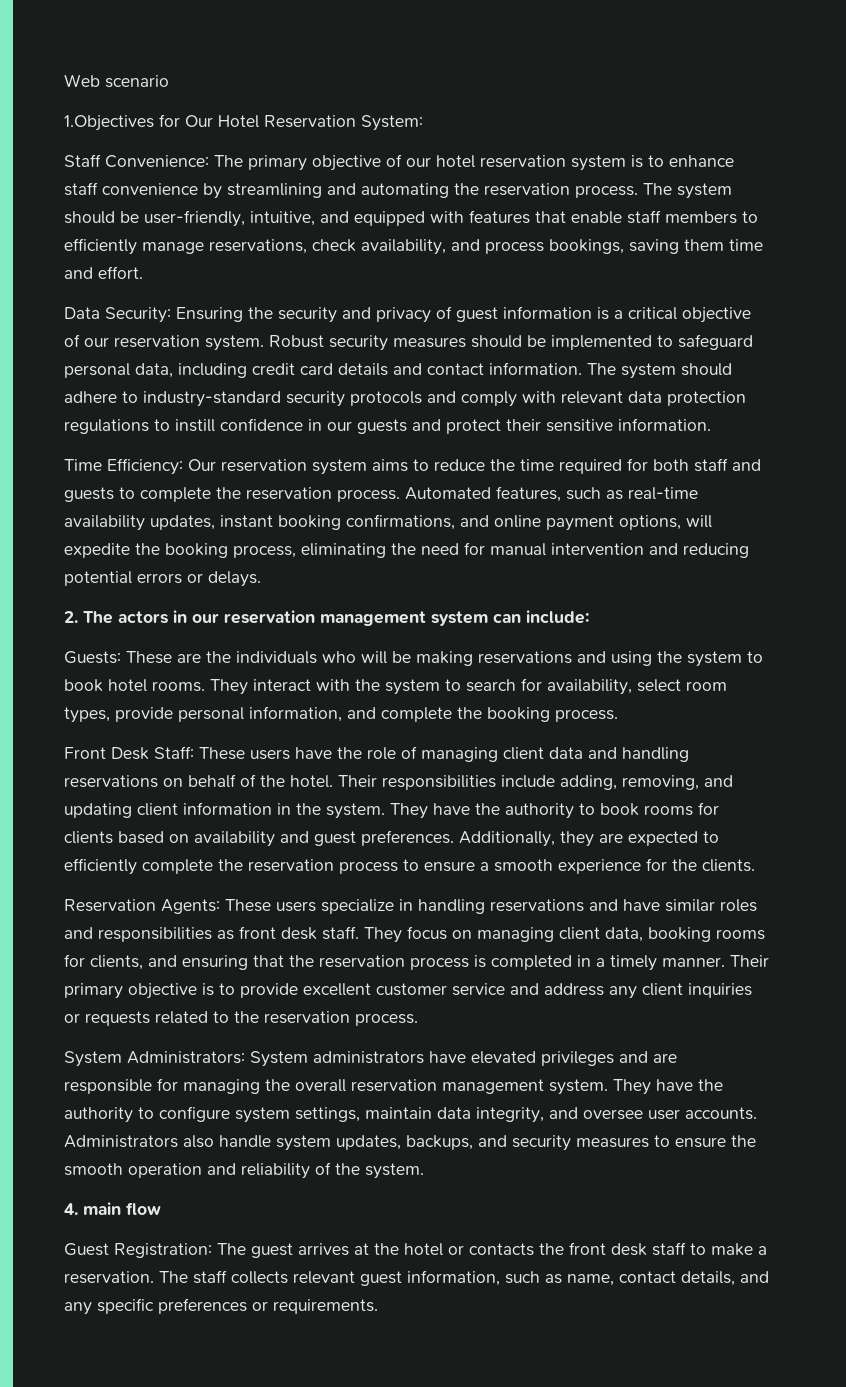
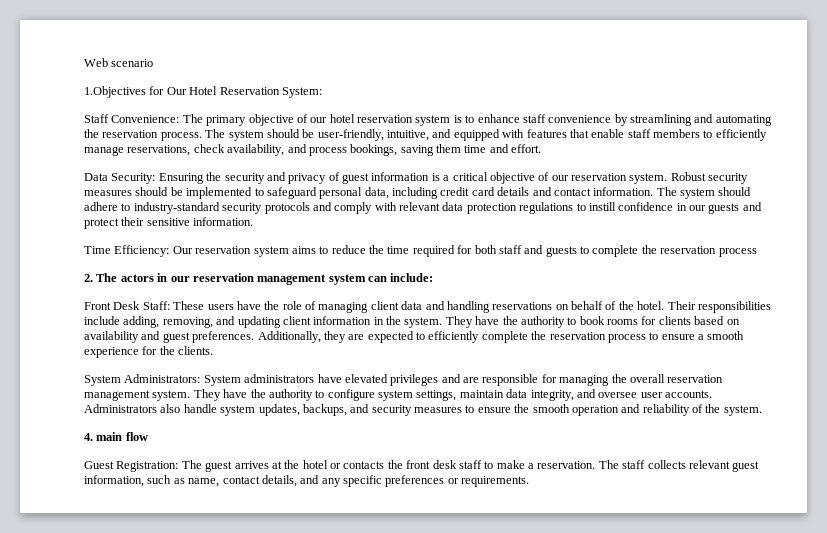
[337,486,698,502] [64,514,712,531] [64,542,749,558] [64,571,261,587] process. Automated features, such as real-time availability updates, instant booking confirmations, and online payment options, will expedite the booking process, eliminating the need for manual intervention and reducing potential errors or delays. -> [718,248,757,257] process
[64,651,763,667] [64,678,727,695] [64,706,618,723] // Guests: These are the individuals who will be making reservations and using the system to book hotel rooms. They interact with the system to search for availability, select room types, provide personal information, and complete the booking process. -> (434, 277) none
[64,899,757,914] [64,926,765,943] [64,954,769,971] [64,983,752,999] [64,1011,418,1026] // Reservation Agents: These users specialize in handling reservations and have similar roles and responsibilities as front desk staff. They focus on managing client data, booking rooms for clients, and ensuring that the reservation process is completed in a timely manner. Their primary objective is to provide excellent customer service and address any client inquiries or requests related to the reservation process. -> (214, 350) none

